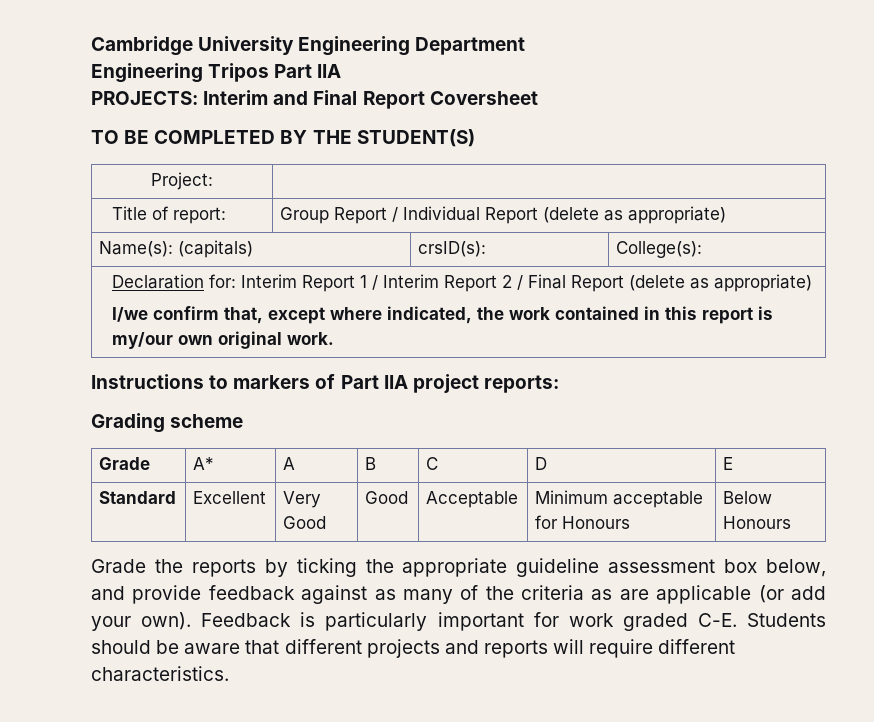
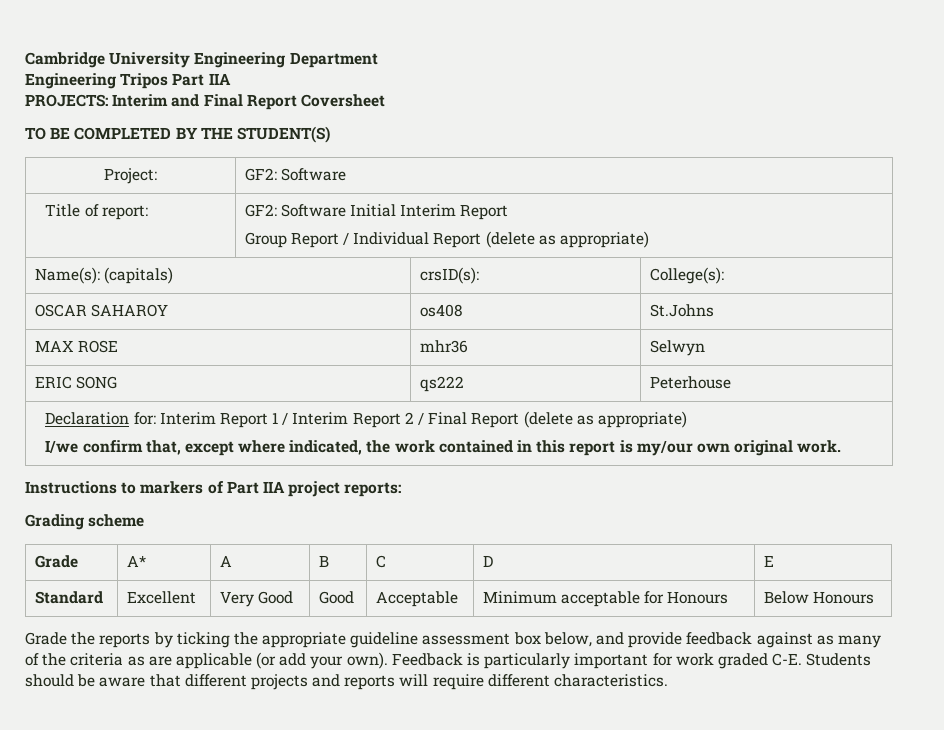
(213, 181) none -> [244,168,346,181] GF2: Software
(227, 215) none -> [244,204,509,220] GF2: Software Initial Interim Report //
(703, 249) none -> [34,304,168,317] [419,304,463,317] [649,304,714,317] [34,340,118,353] [419,340,468,353] [649,340,705,356] [34,376,117,389] [419,376,464,392] [649,376,731,389] // OSCAR SAHAROY | os408 | St.Johns // MAX ROSE | mhr36 | Selwyn // ERIC SONG | qs222 | Peterhouse

